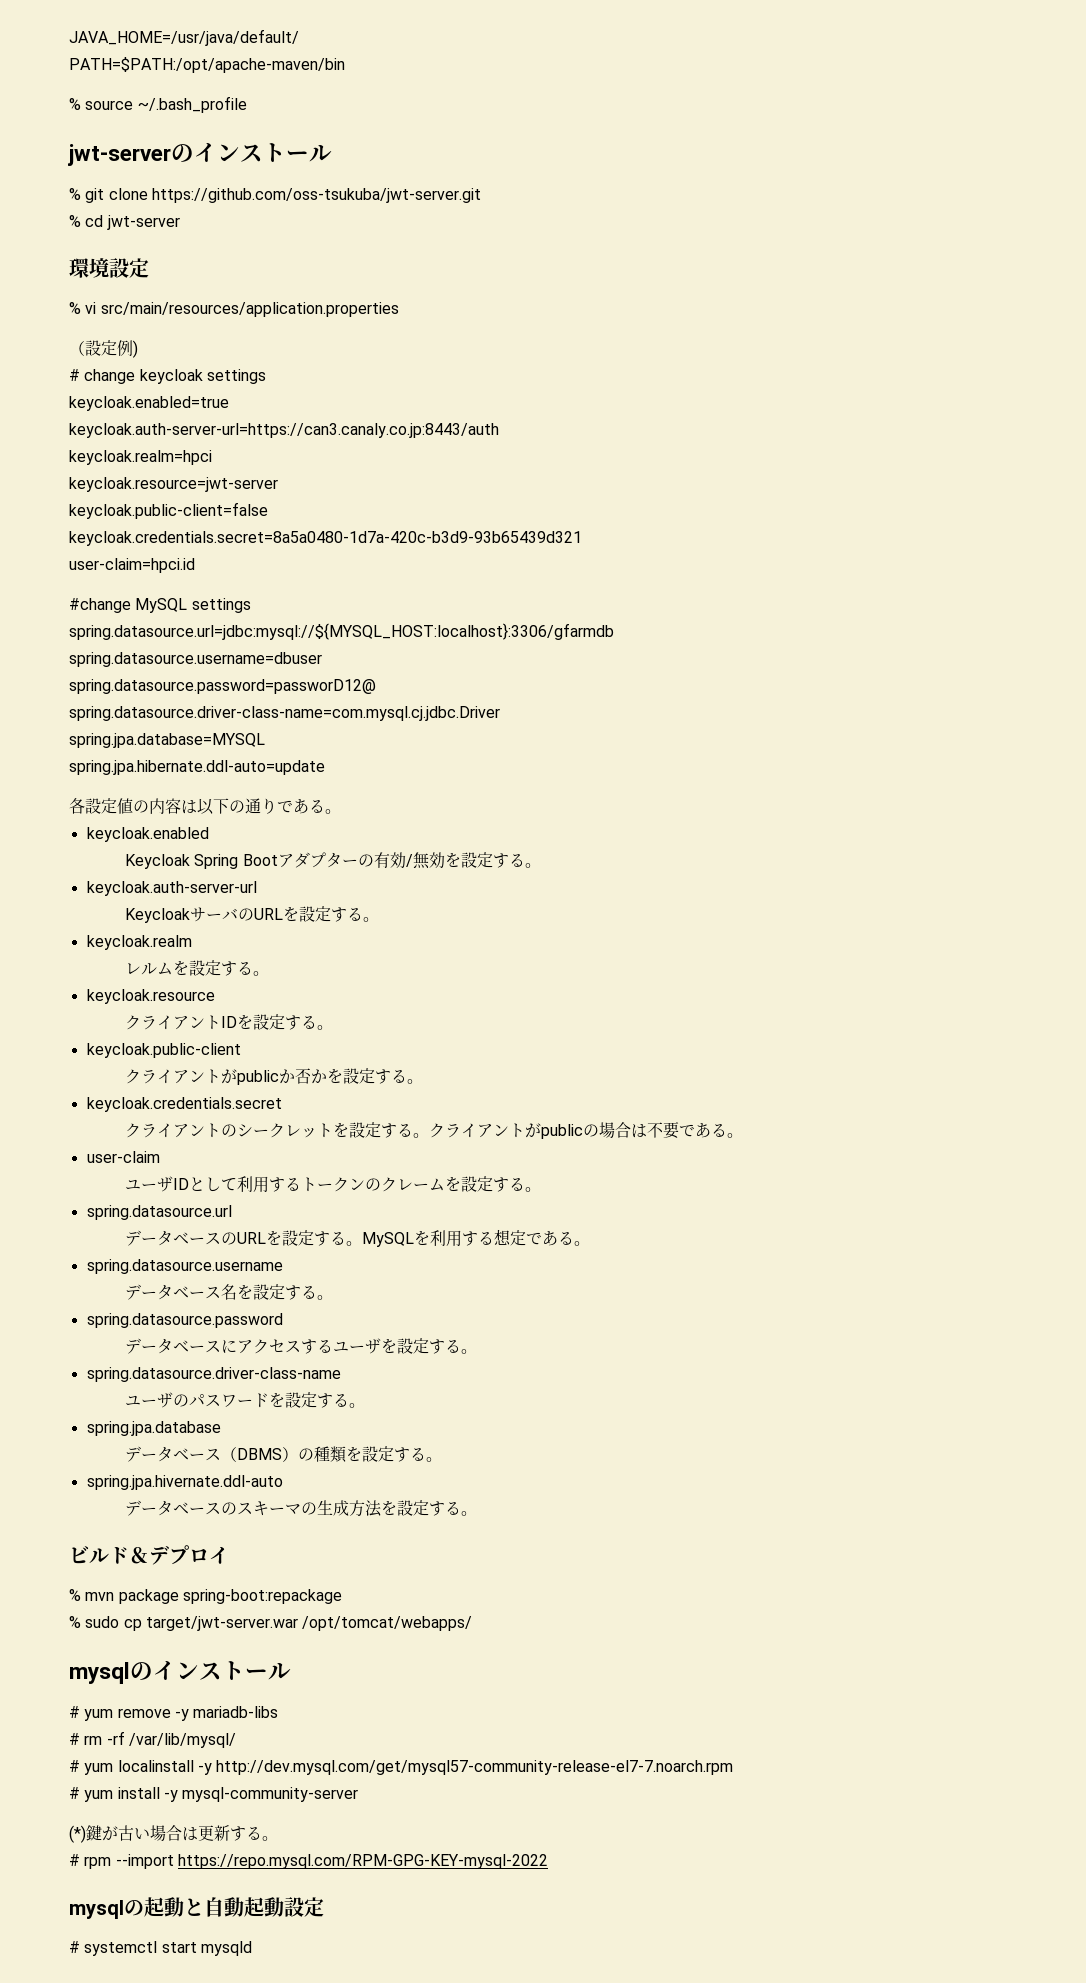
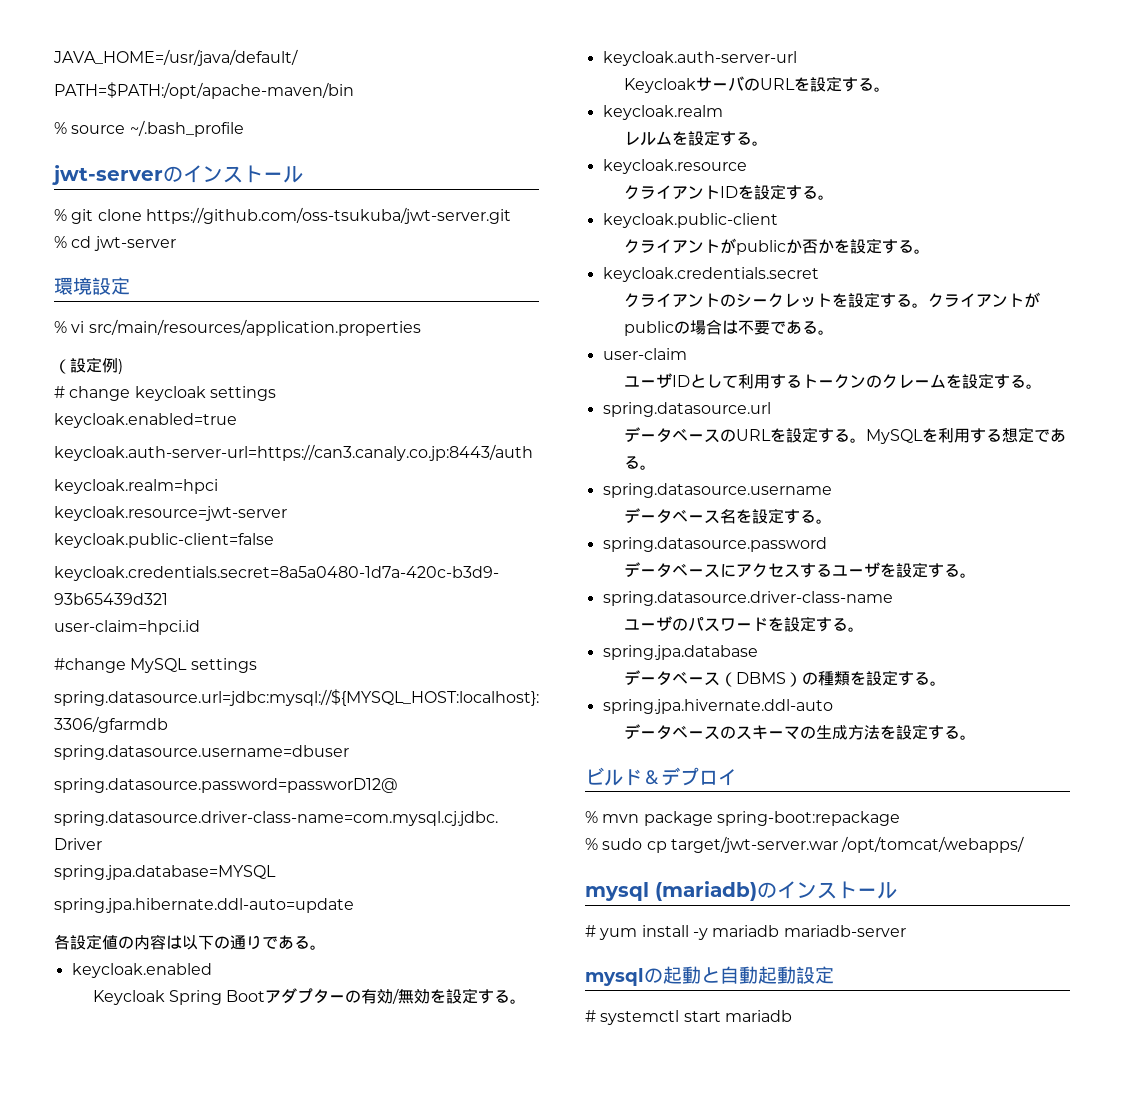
(130, 1673) none -> [655,881,757,901] (mariadb)
[117,1706,279,1721] [69,1731,236,1748] [69,1760,734,1775] [69,1787,359,1802] [69,1825,278,1843] [69,1854,548,1869] remove -y mariadb-libs // # rm -rf /var/lib/mysql/ // # yum localinstall -y http://dev.mysql.com/get/mysql57-community-release-el7-7.noarch.rpm // # yum install -y mysql-community-server // (*)鍵が古い場合は更新する。 // # rpm --import https://repo.mysql.com/RPM-GPG-KEY-mysql-2022 -> [641,925,906,940] install -y mariadb mariadb-server
[200,1941,252,1956] mysqld -> [724,1010,792,1022] mariadb

